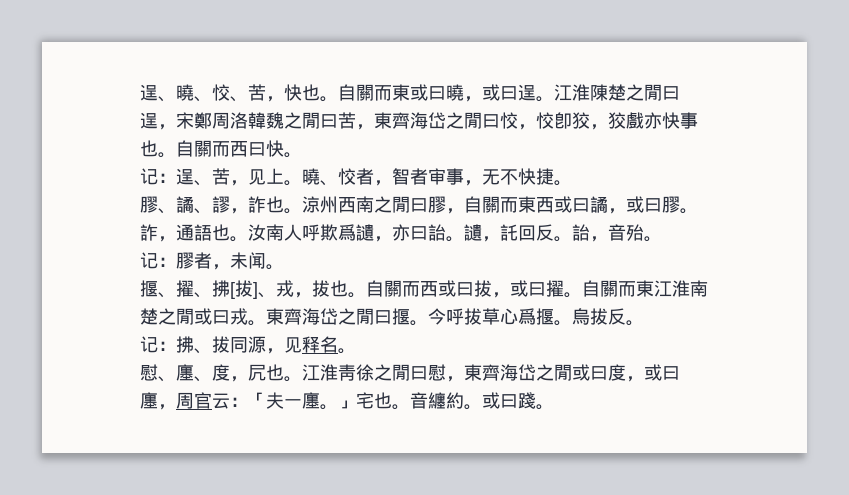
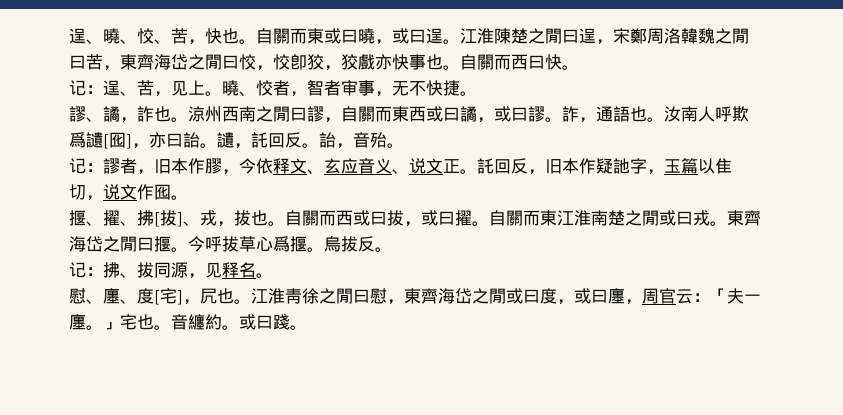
[140,196,230,214] 膠、譎、謬 -> [69,106,120,122] 謬、譎
[428,196,446,213] 膠 -> [307,106,324,122] 謬
[662,196,680,213] 膠 -> [528,106,545,122] 謬
(374, 232) none -> [103,132,132,149] [囮]
[176,252,266,270] 膠者，未闻 -> [103,158,732,175] [69,184,171,201] 謬者，旧本作膠，今依释文、玄应音义、说文正。託回反，旧本作疑訑字，玉篇以隹切，说文作囮
(230, 372) none -> [154,288,183,305] [宅]

